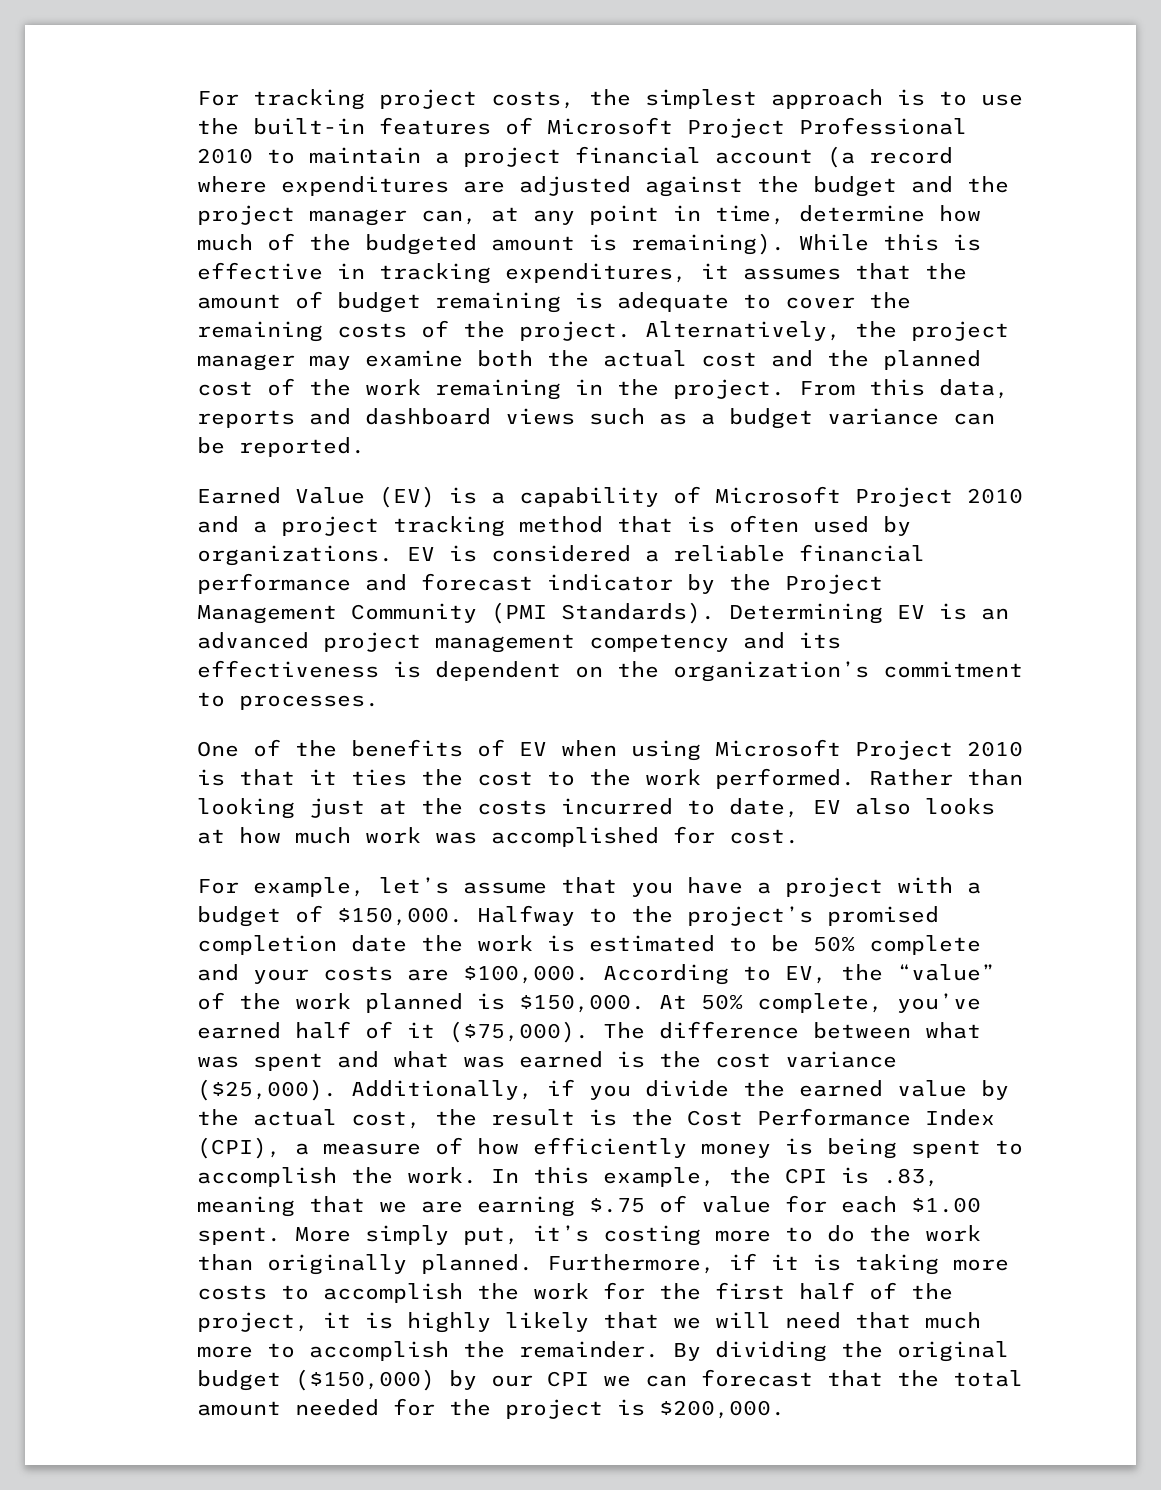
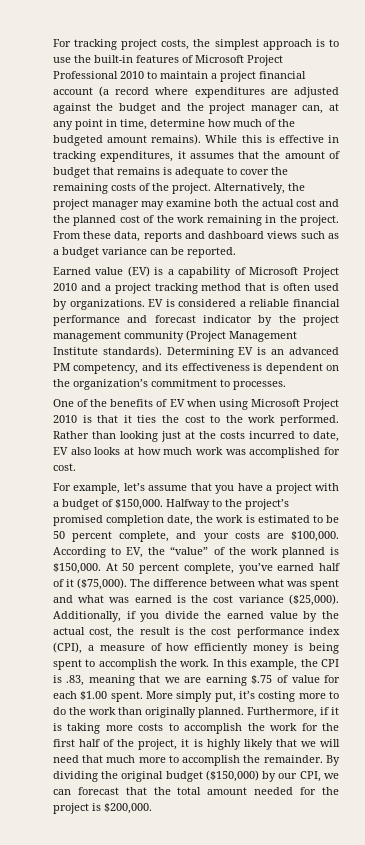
[588,233,785,255] is remaining). -> [151,134,202,145] remains).
[434,292,561,313] remaining -> [92,167,160,175] that remains
[868,379,925,396] this -> [83,231,112,239] these
[294,487,365,504] Value -> [95,267,124,275] value
[784,574,883,594] [196,602,715,624] Project Management Community (PMI Standards). -> [303,315,339,326] [52,330,297,342] [52,346,162,357] project management community (Project Management Institute standards).
[322,632,729,653] project management competency -> [52,363,139,374] PM competency,
[350,935,407,952] date -> [167,515,194,526] date,
[812,935,981,955] 50% complete -> [52,531,170,542] 50 percent complete,
[700,994,743,1010] 50% -> [122,563,180,574] 50 percent
[686,1108,995,1126] Cost Performance Index -> [211,627,340,638] cost performance index
[546,1371,589,1387] CPI -> [299,771,321,782] CPI,

